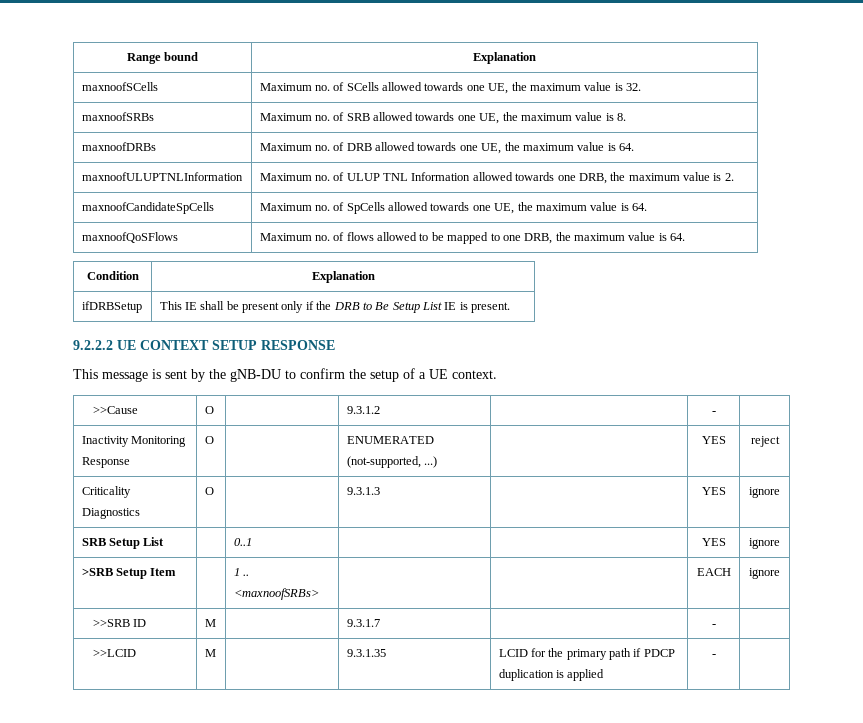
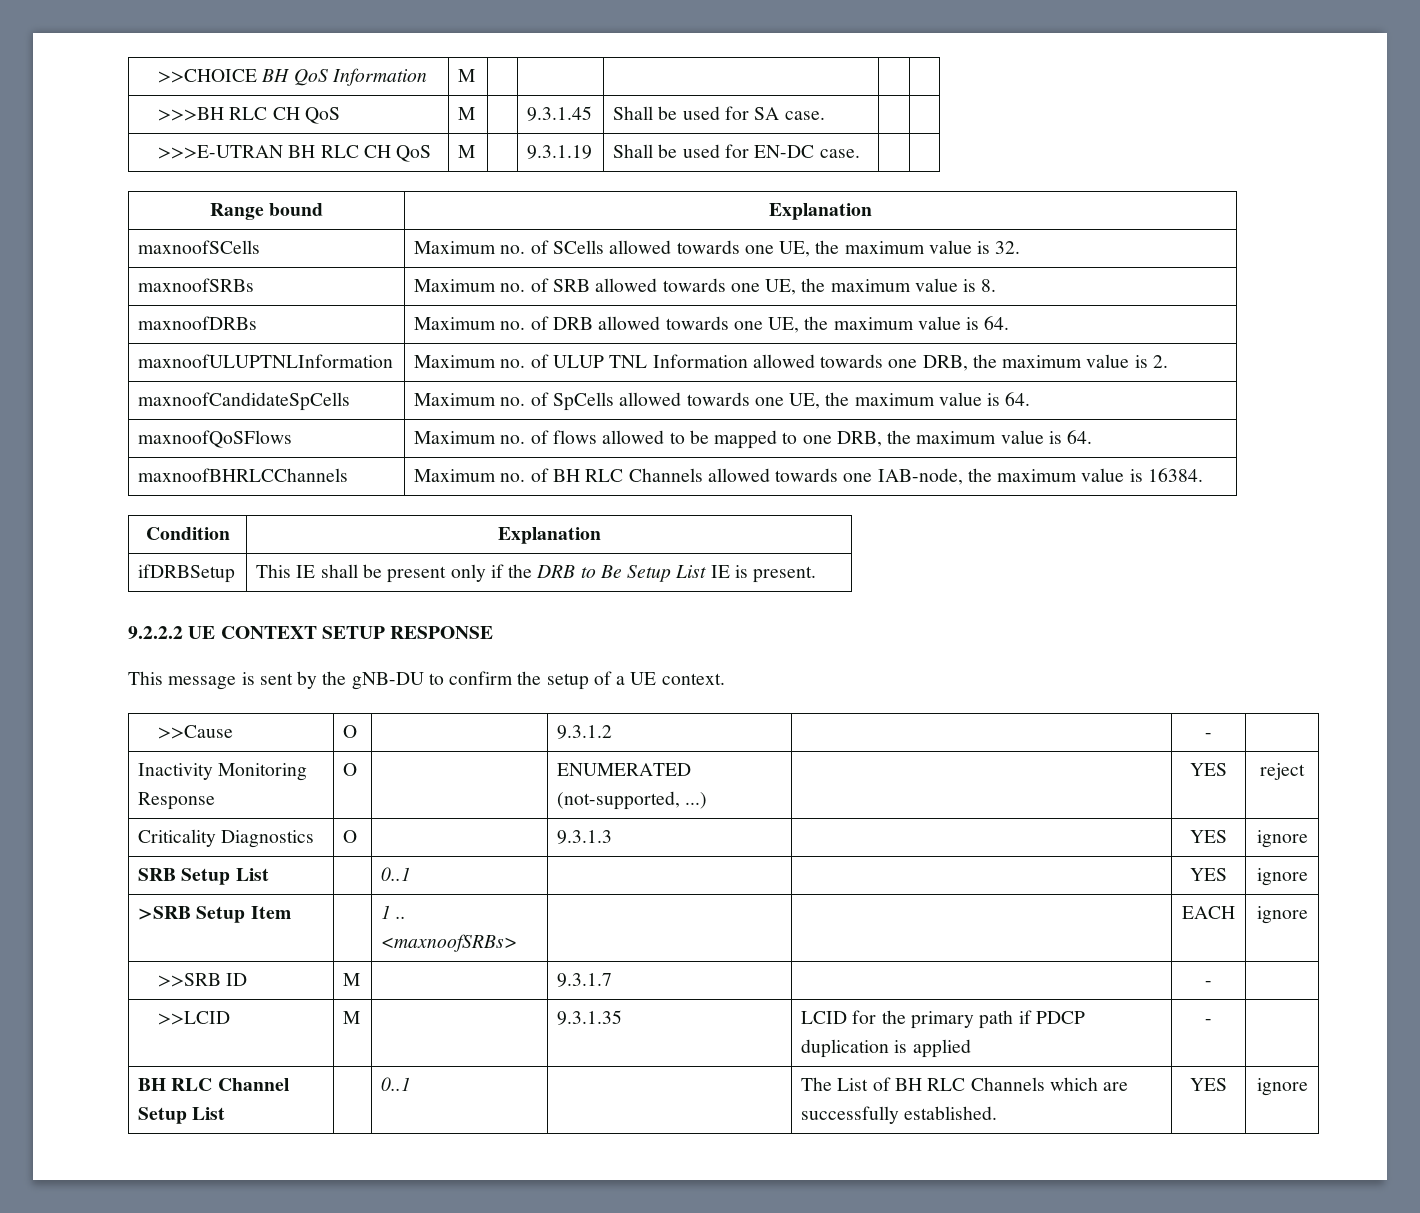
(126, 58) none -> [158,68,427,86] [458,69,476,82] [158,107,340,124] [458,107,476,120] [527,106,593,121] [613,106,825,120] [158,145,432,162] [458,145,476,158] [527,145,593,159] [613,144,860,158] >>CHOICE BH QoS Information | M | | | | | // >>>BH RLC CH QoS | M | | 9.3.1.45 | Shall be used for SA case. | | // >>>E-UTRAN BH RLC CH QoS | M | | 9.3.1.19 | Shall be used for EN-DC case. | | //
(686, 237) none -> [138,468,349,482] [414,468,1203,485] // maxnoofBHRLCChannels | Maximum no. of BH RLC Channels allowed towards one IAB-node, the maximum value is 16384.
(716, 655) none -> [138,1078,289,1091] [138,1107,226,1124] [381,1077,412,1091] [801,1077,1129,1091] [801,1106,998,1124] [1190,1078,1227,1091] [1256,1078,1308,1096] // BH RLC Channel Setup List | | 0..1 | | The List of BH RLC Channels which are successfully established. | YES | ignore

